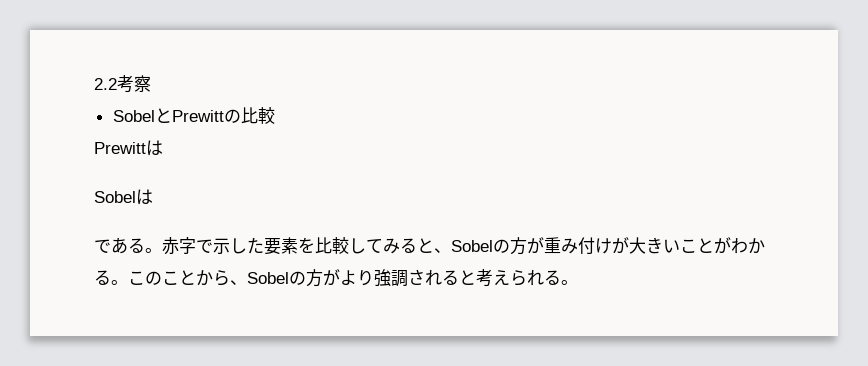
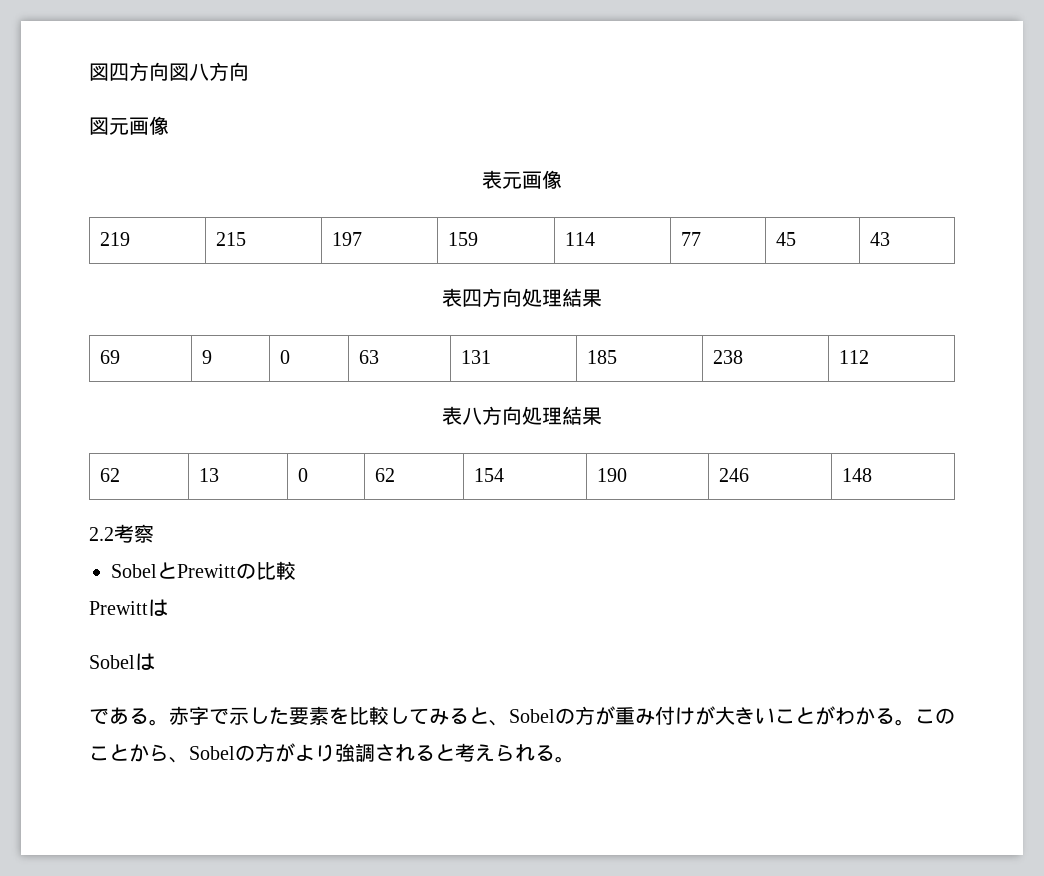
(94, 84) none -> [89,62,249,81] [89,116,169,135] [482,170,562,189] [100,232,131,246] [216,232,247,246] [332,232,363,246] [448,232,479,246] [565,232,596,246] [681,232,702,246] [776,232,797,246] [870,232,891,246] [442,288,602,307] [100,350,121,364] [202,350,213,364] [280,350,291,364] [359,350,380,364] [461,350,492,364] [587,350,618,364] [713,350,744,364] [839,350,870,364] [442,406,602,425] [100,468,121,482] [199,468,220,482] [298,468,309,482] [375,468,396,482] [474,468,505,482] [597,468,628,482] [719,468,750,482] [842,468,873,482] 図四方向図八方向 // 図元画像 // 表元画像 // 219 | 215 | 197 | 159 | 114 | 77 | 45 | 43 // 表四方向処理結果 // 69 | 9 | 0 | 63 | 131 | 185 | 238 | 112 // 表八方向処理結果 // 62 | 13 | 0 | 62 | 154 | 190 | 246 | 148 //

